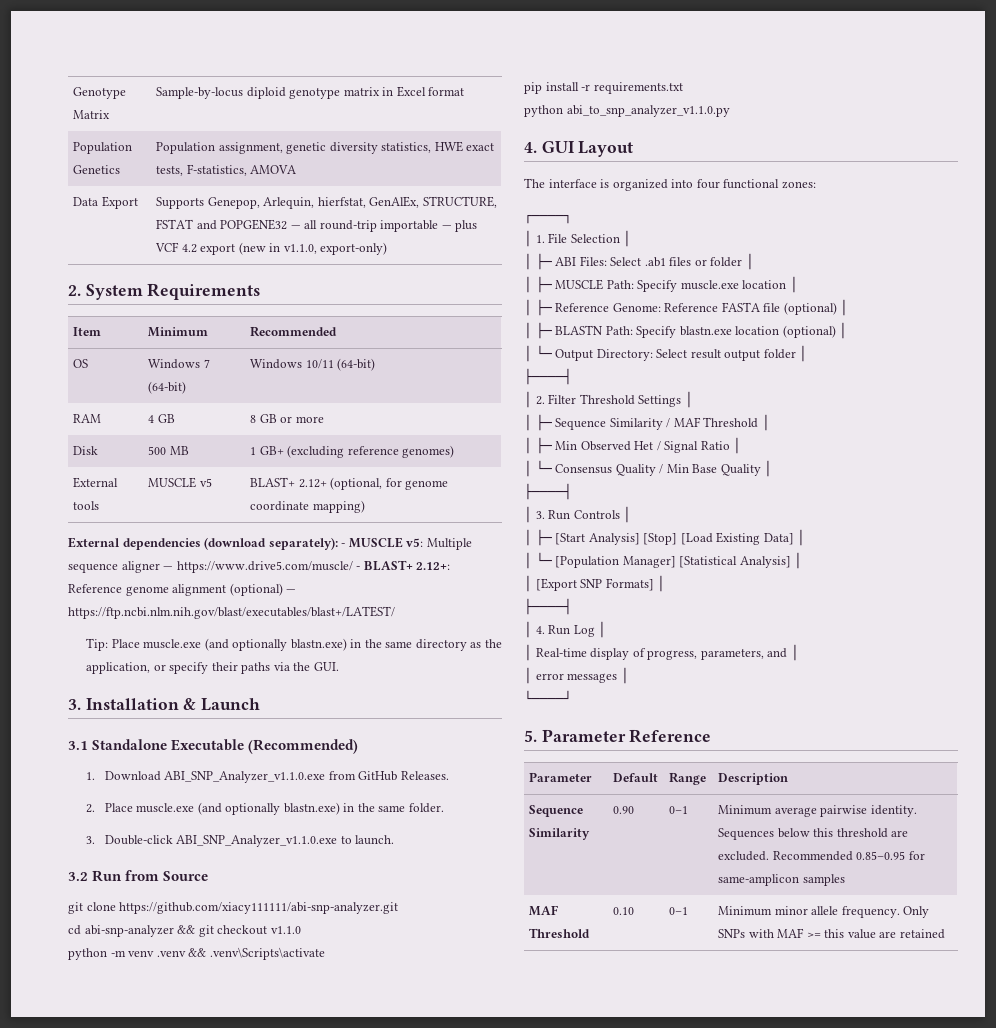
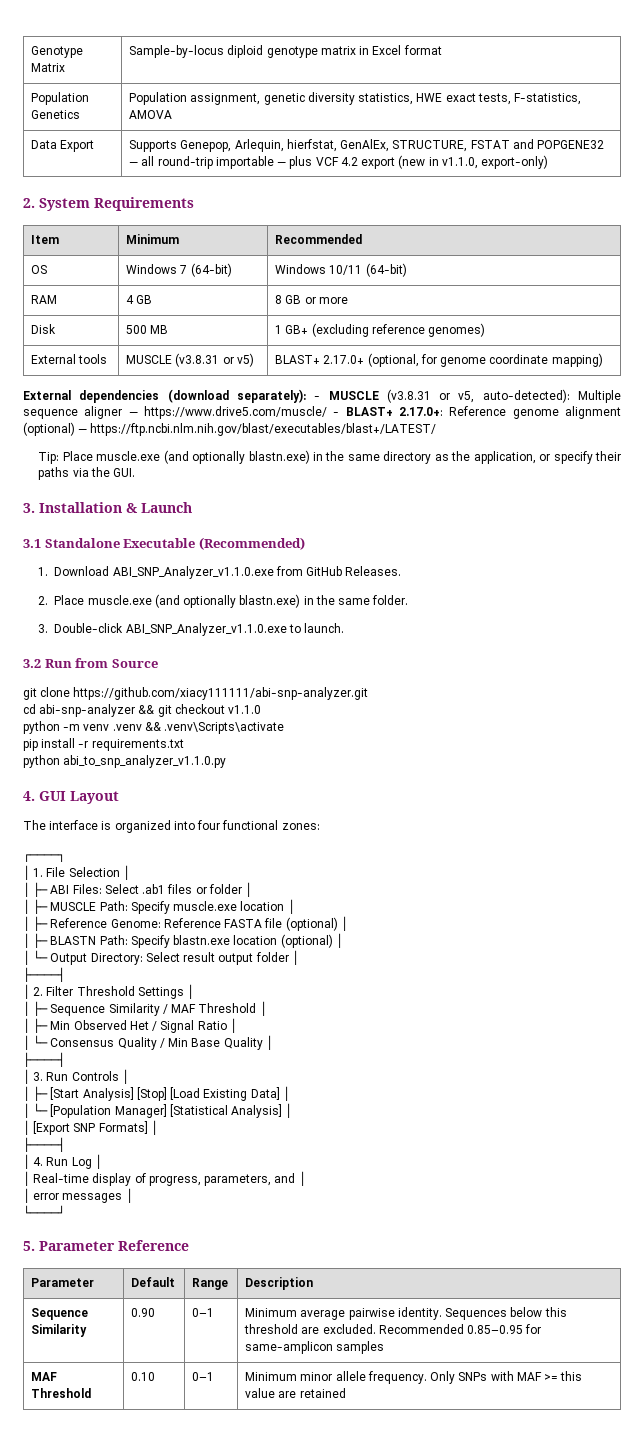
[199,478,212,487] [250,477,327,488] v5 | BLAST+ 2.12+ -> [175,353,254,367] [275,355,365,364] (v3.8.31 or v5) | BLAST+ 2.17.0+
[406,538,424,547] v5: -> [386,389,570,403] (v3.8.31 or v5, auto-detected):
[416,562,451,570] 2.12+: -> [398,407,443,416] 2.17.0+:

